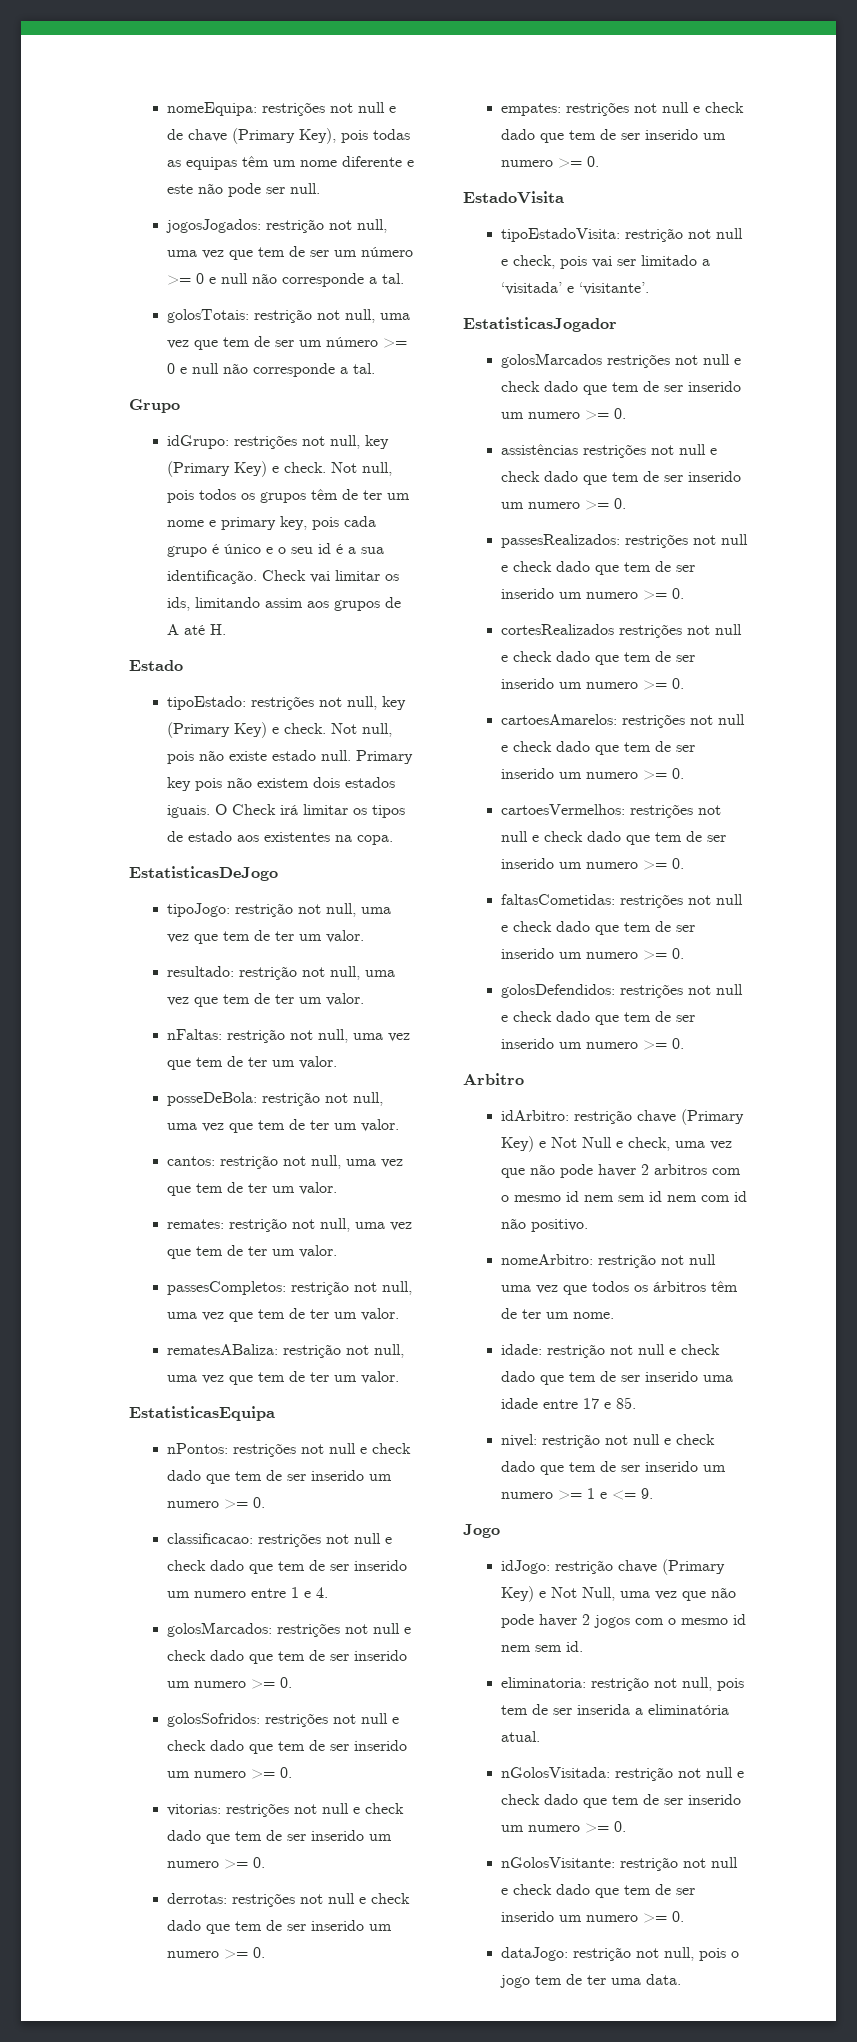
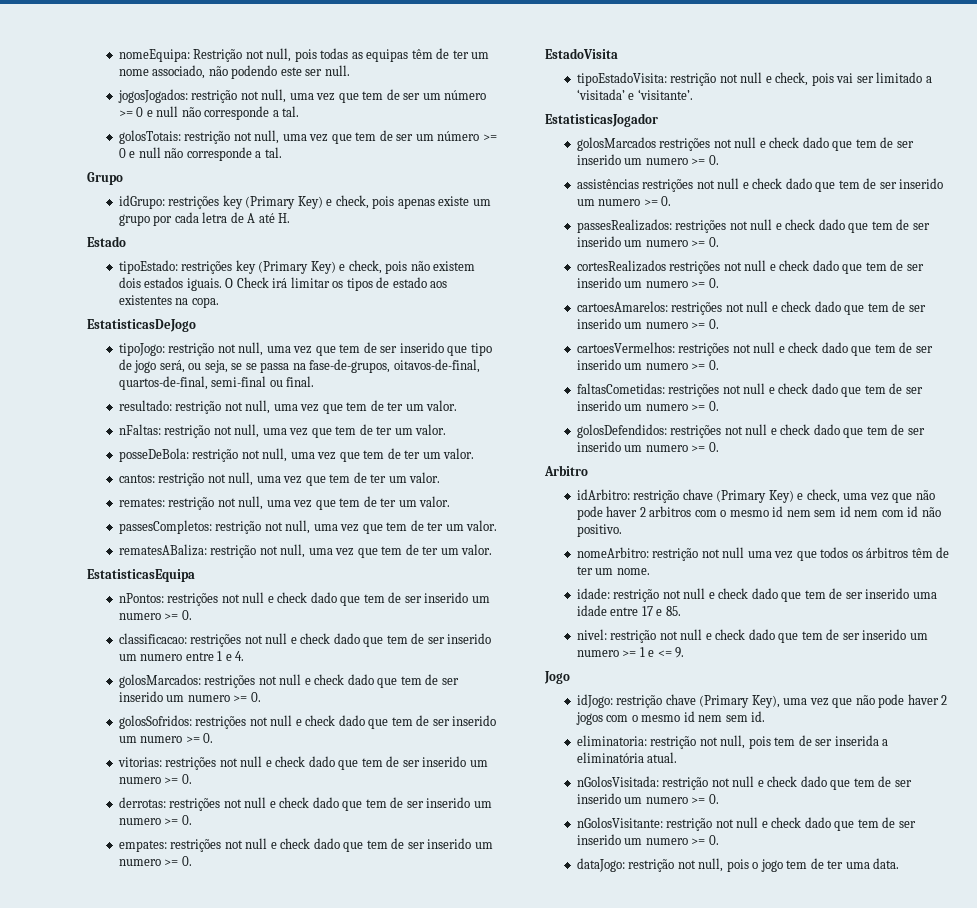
[262,102,397,116] [167,128,337,144] restrições not null e de chave (Primary Key), -> [193,48,292,62] Restrição not null,
[273,156,415,167] [167,183,262,197] um nome diferente e este não pode -> [436,48,490,59] [118,65,302,79] de ter um nome associado, não podendo este
[302,435,390,449] [167,461,393,477] [167,489,411,503] [167,516,377,530] [167,543,385,557] [167,570,400,584] [167,597,381,611] not null, key (Primary Key) e check. Not null, pois todos os grupos têm de ter um nome e primary key, pois cada grupo é único e o seu id é a sua identificação. Check vai limitar os ids, limitando assim aos grupos -> [222,195,491,209] [118,212,228,226] key (Primary Key) e check, pois apenas existe um grupo por cada letra
[319,696,407,710] [167,722,393,738] [167,750,414,764] [167,777,192,791] not null, key (Primary Key) e check. Not null, pois não existe estado null. Primary key -> [235,260,382,274] key (Primary Key) e check,
[275,930,365,943] ter um valor. -> [380,342,492,356] [118,359,480,373] [118,376,315,390] ser inserido que tipo de jogo será, ou seja, se se passa na fase-de-grupos, oitavos-de-final, quartos-de-final, semi-final ou final.
[551,1137,624,1148] Not Null e -> (804, 496) none
[501,1586,616,1602] Key) e Not Null, -> [751,695,780,708] Key),

